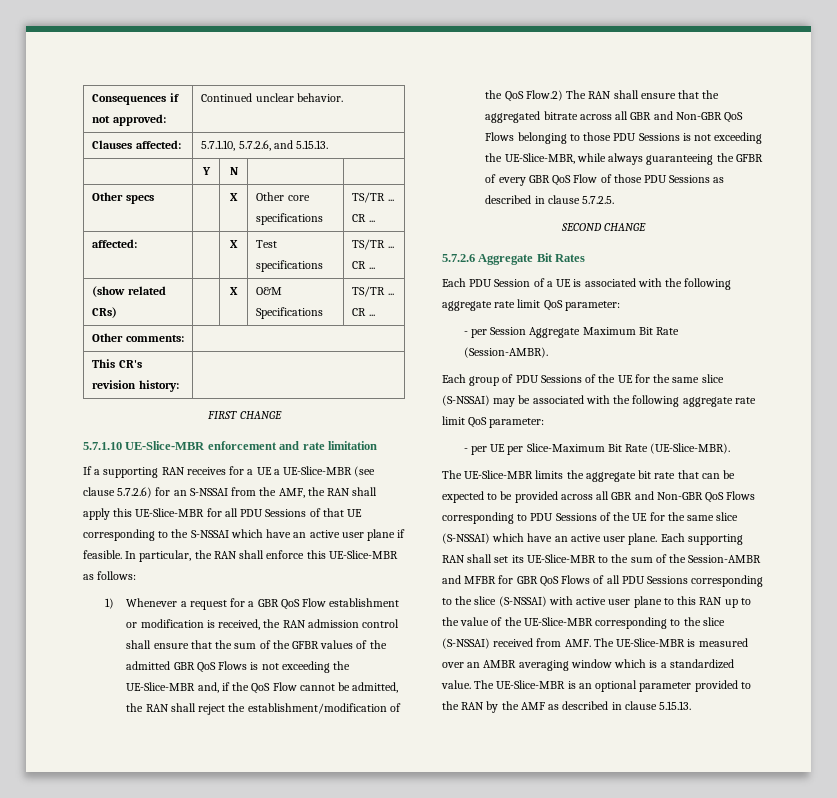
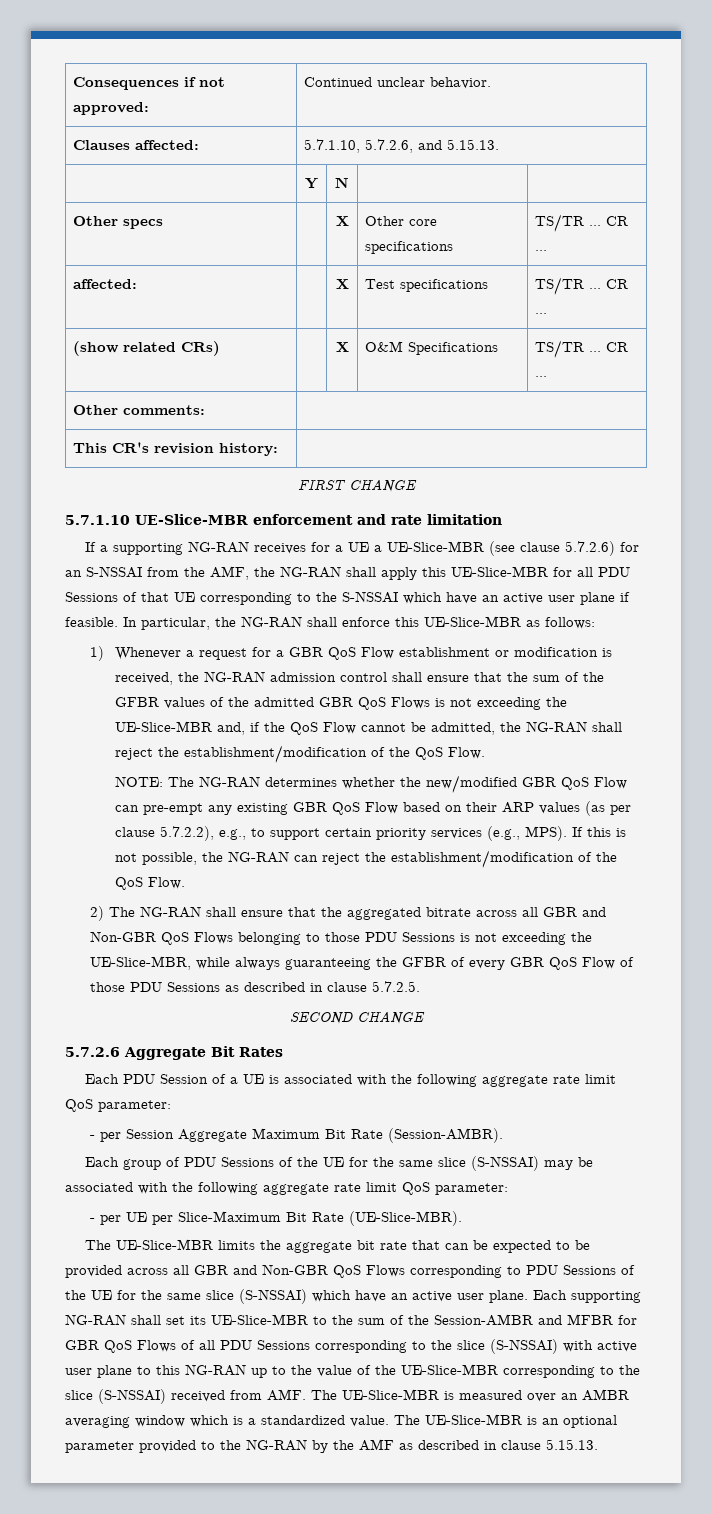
[161,467,185,475] RAN -> [188,541,250,553] NG-RAN
[327,488,351,496] RAN -> [280,566,341,578] NG-RAN
[213,551,237,559] RAN -> [241,616,302,628] NG-RAN
[282,620,306,628] RAN -> [204,671,266,683] NG-RAN
[145,704,169,712] RAN -> [526,721,588,733] NG-RAN
[525,90,612,101] Flow.2) The RAN -> [448,747,486,759] [115,775,628,793] [115,801,632,816] [115,826,627,841] [115,850,618,868] [115,877,186,890] [90,906,202,921] Flow. // NOTE: The NG-RAN determines whether the new/modified GBR QoS Flow can pre-empt any existing GBR QoS Flow based on their ARP values (as per clause 5.7.2.2), e.g., to support certain priority services (e.g., MPS). If this is not possible, the NG-RAN can reject the establishment/modification of the QoS Flow. // 2) The NG-RAN
[442,555,465,563] RAN -> [65,1314,126,1326] NG-RAN
[699,597,723,605] RAN -> [185,1364,246,1376] NG-RAN
[461,702,485,710] RAN -> [246,1439,307,1451] NG-RAN

